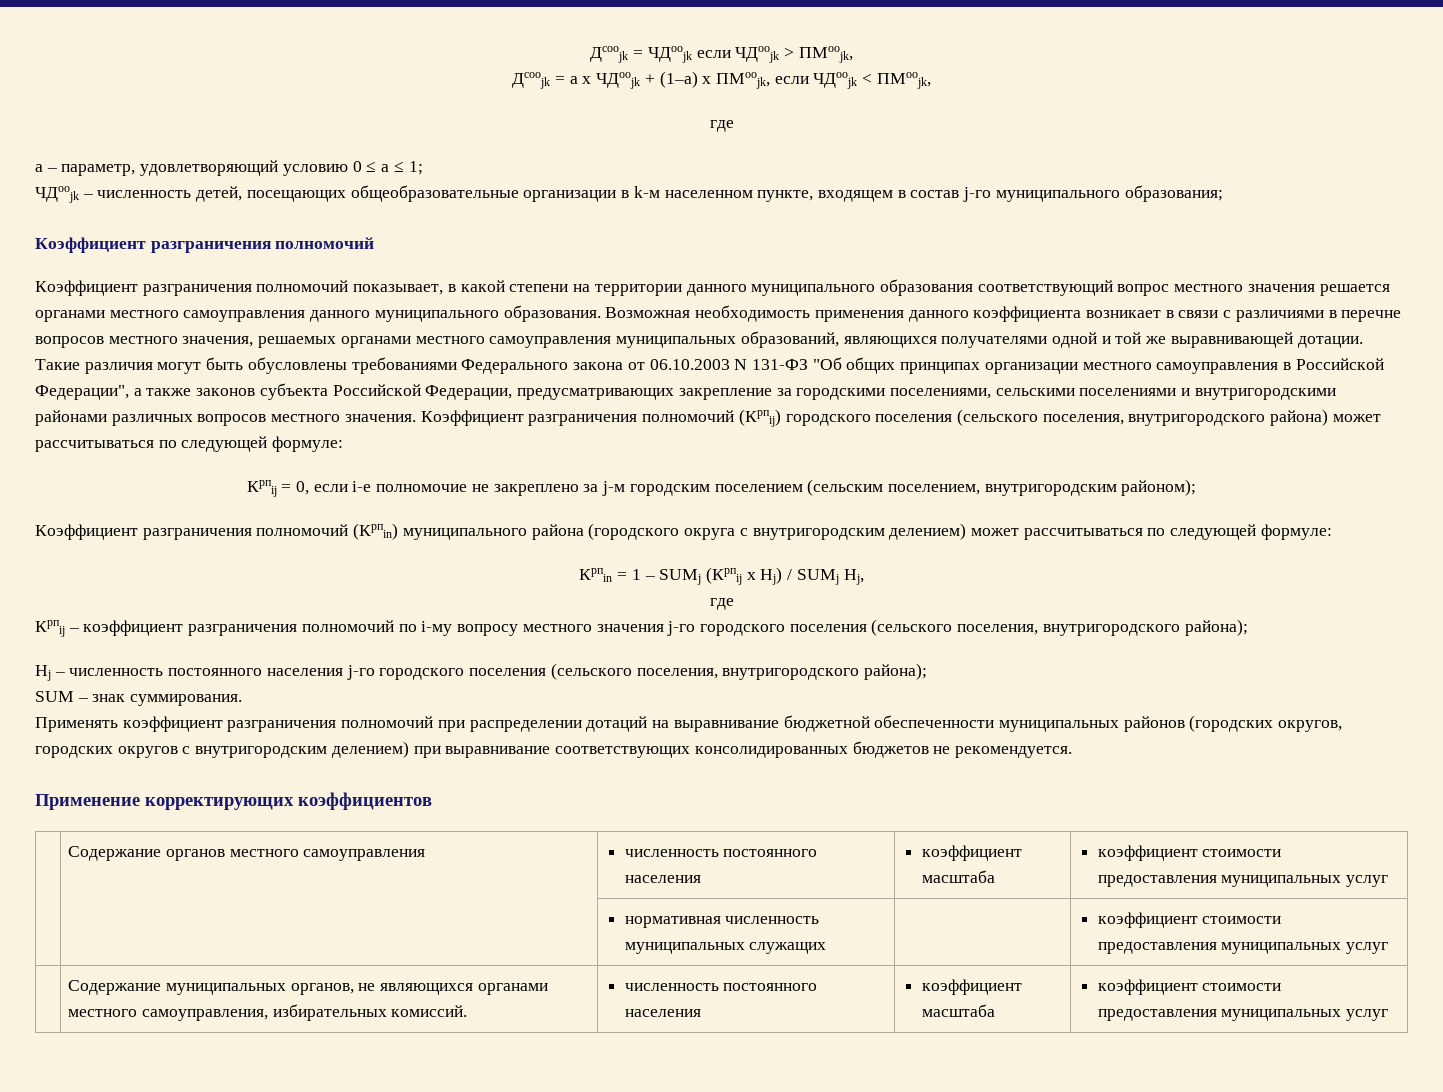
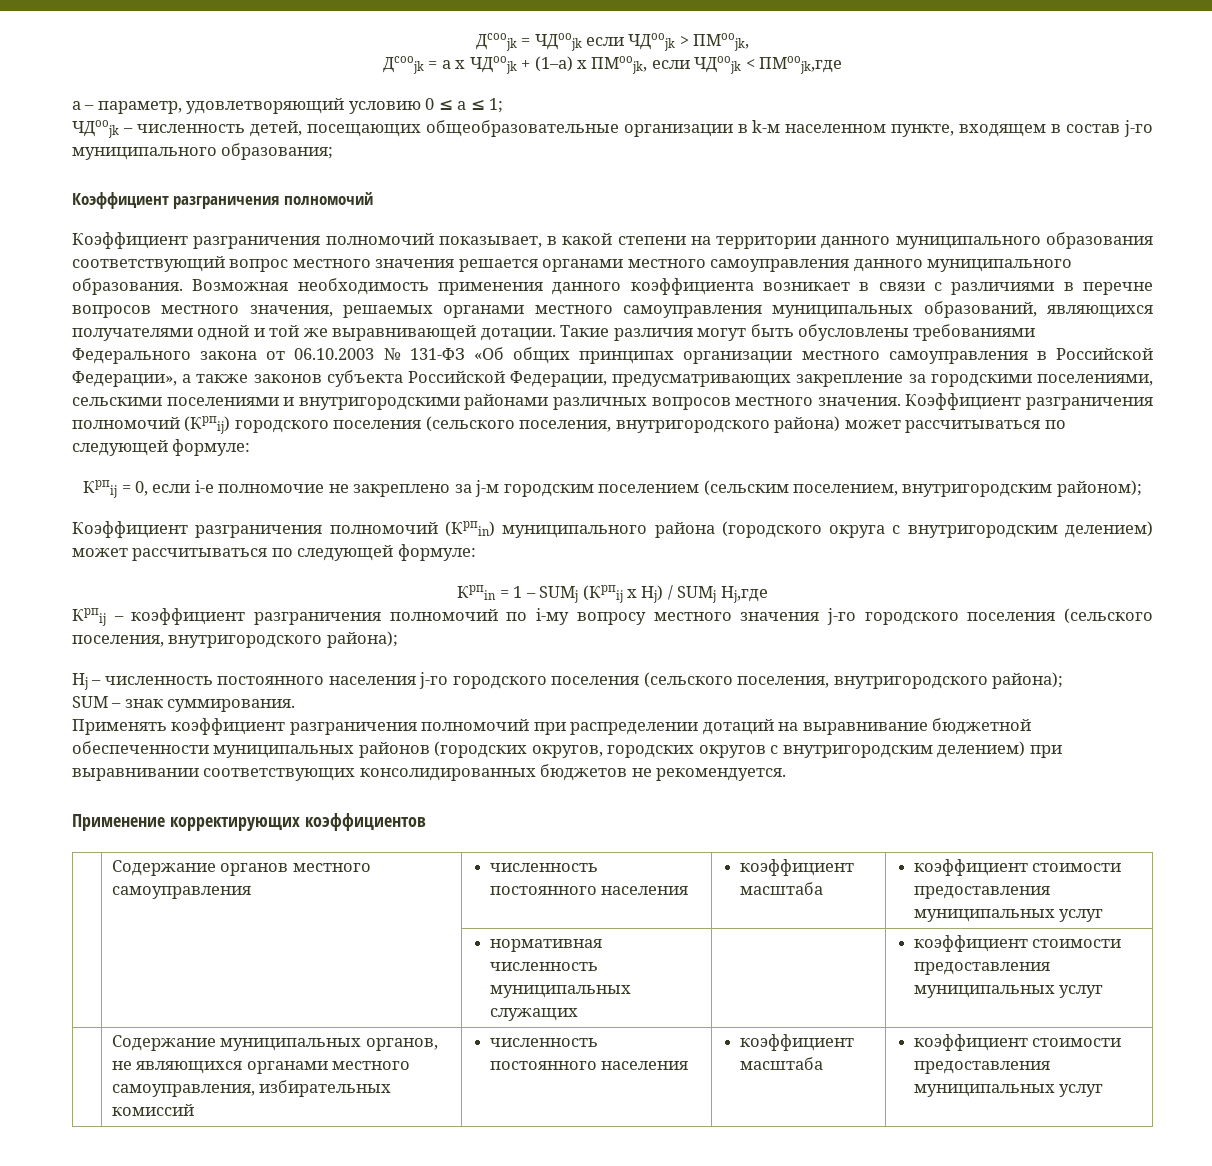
[876,72,931,89] [709,120,734,132] ПМооjk, // где -> [759,56,843,74] ПМооjk,где
[734,357,842,370] N 131-ФЗ "Об -> [383,347,504,360] № 131-ФЗ «Об
[35,385,129,400] Федерации", -> [72,371,177,387] Федерации»,
[843,569,864,585] [709,598,734,610] Нj, // где -> [720,586,768,603] Нj,где
[445,746,551,758] выравнивание -> [72,768,199,781] выравнивании
[391,1005,468,1017] комиссий. -> [111,1104,194,1116] комиссий

